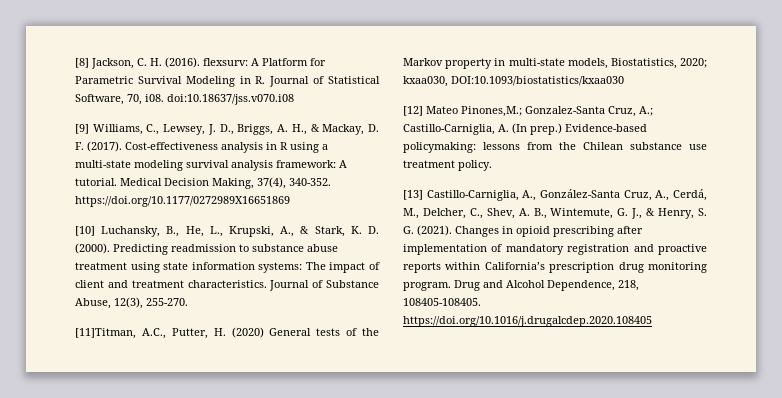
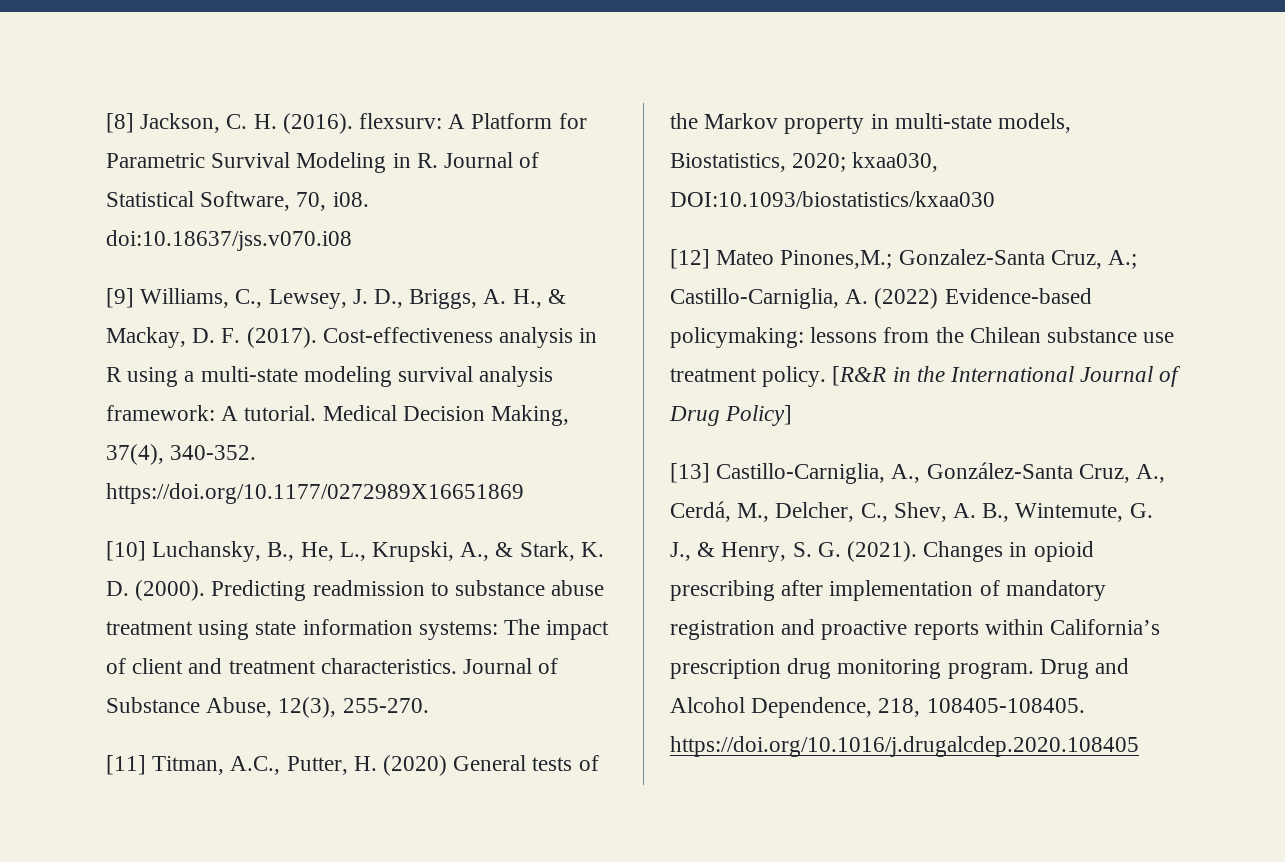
[75,328,136,339] [11]Titman, -> [106,755,225,775] [11] Titman,
[512,123,562,135] (In prep.) -> [874,288,939,309] (2022)
(492, 165) none -> [832,366,1182,387] [669,405,793,426] [R&R in the International Journal of Drug Policy]

